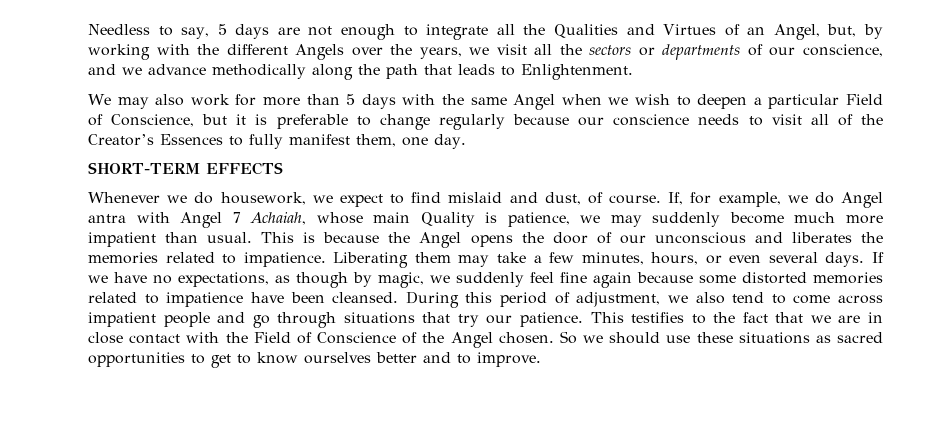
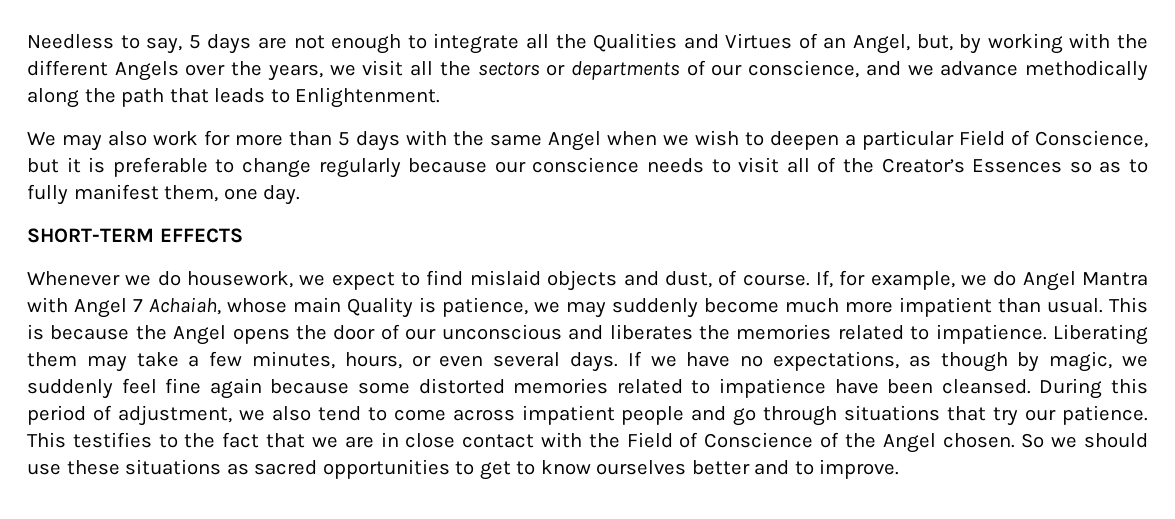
(223, 139) none -> [1069,161,1122,173] so as
(503, 197) none -> [547,270,618,291] objects
[88,214,126,223] antra -> [1082,272,1149,286] Mantra

